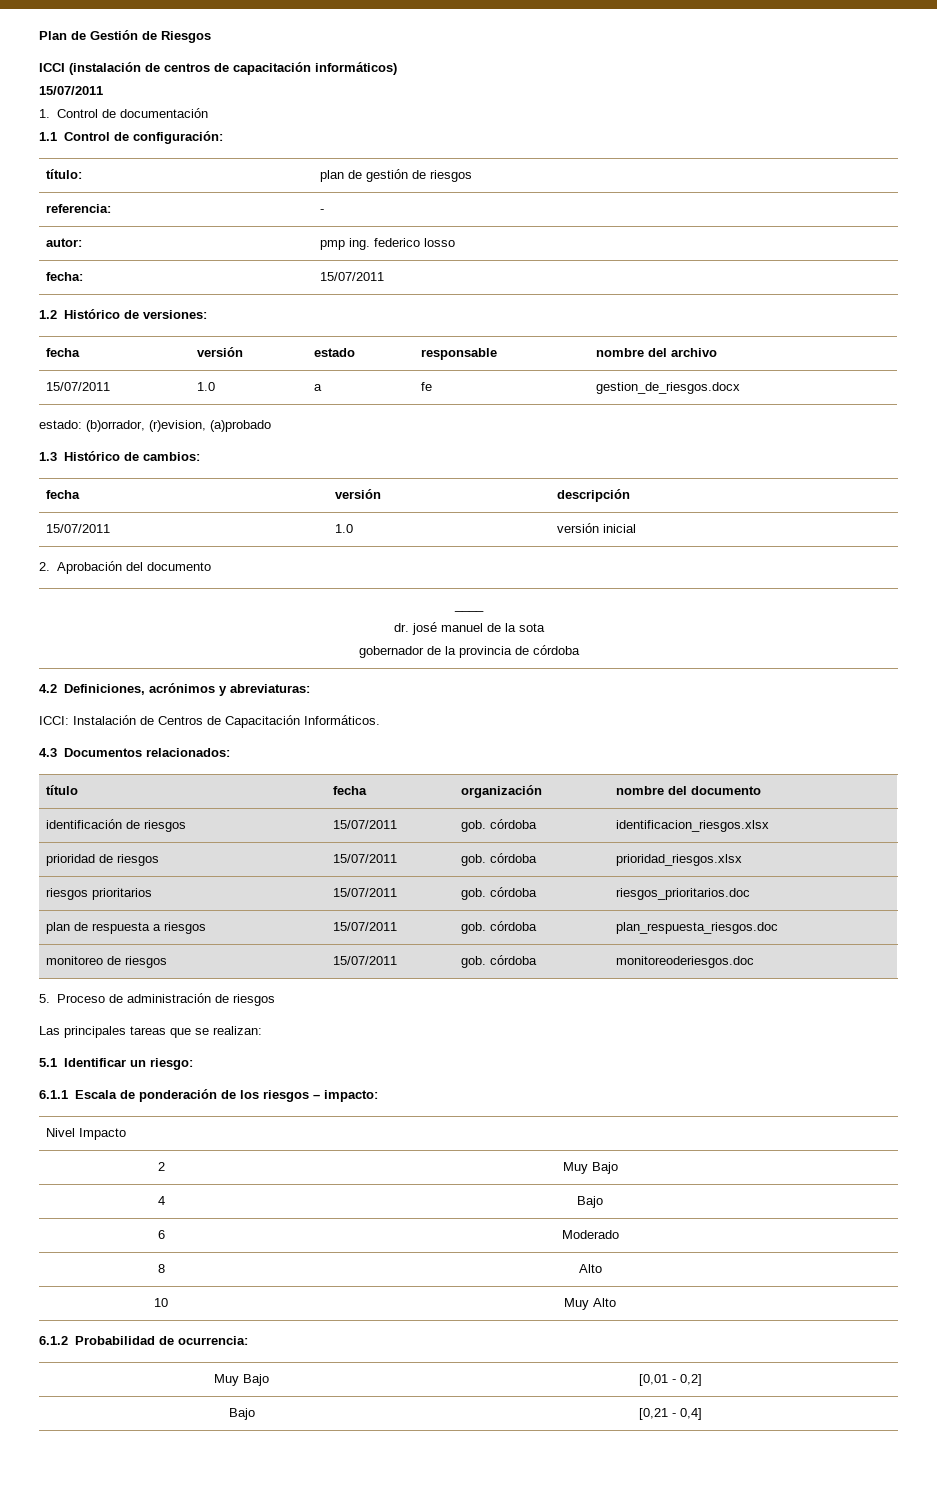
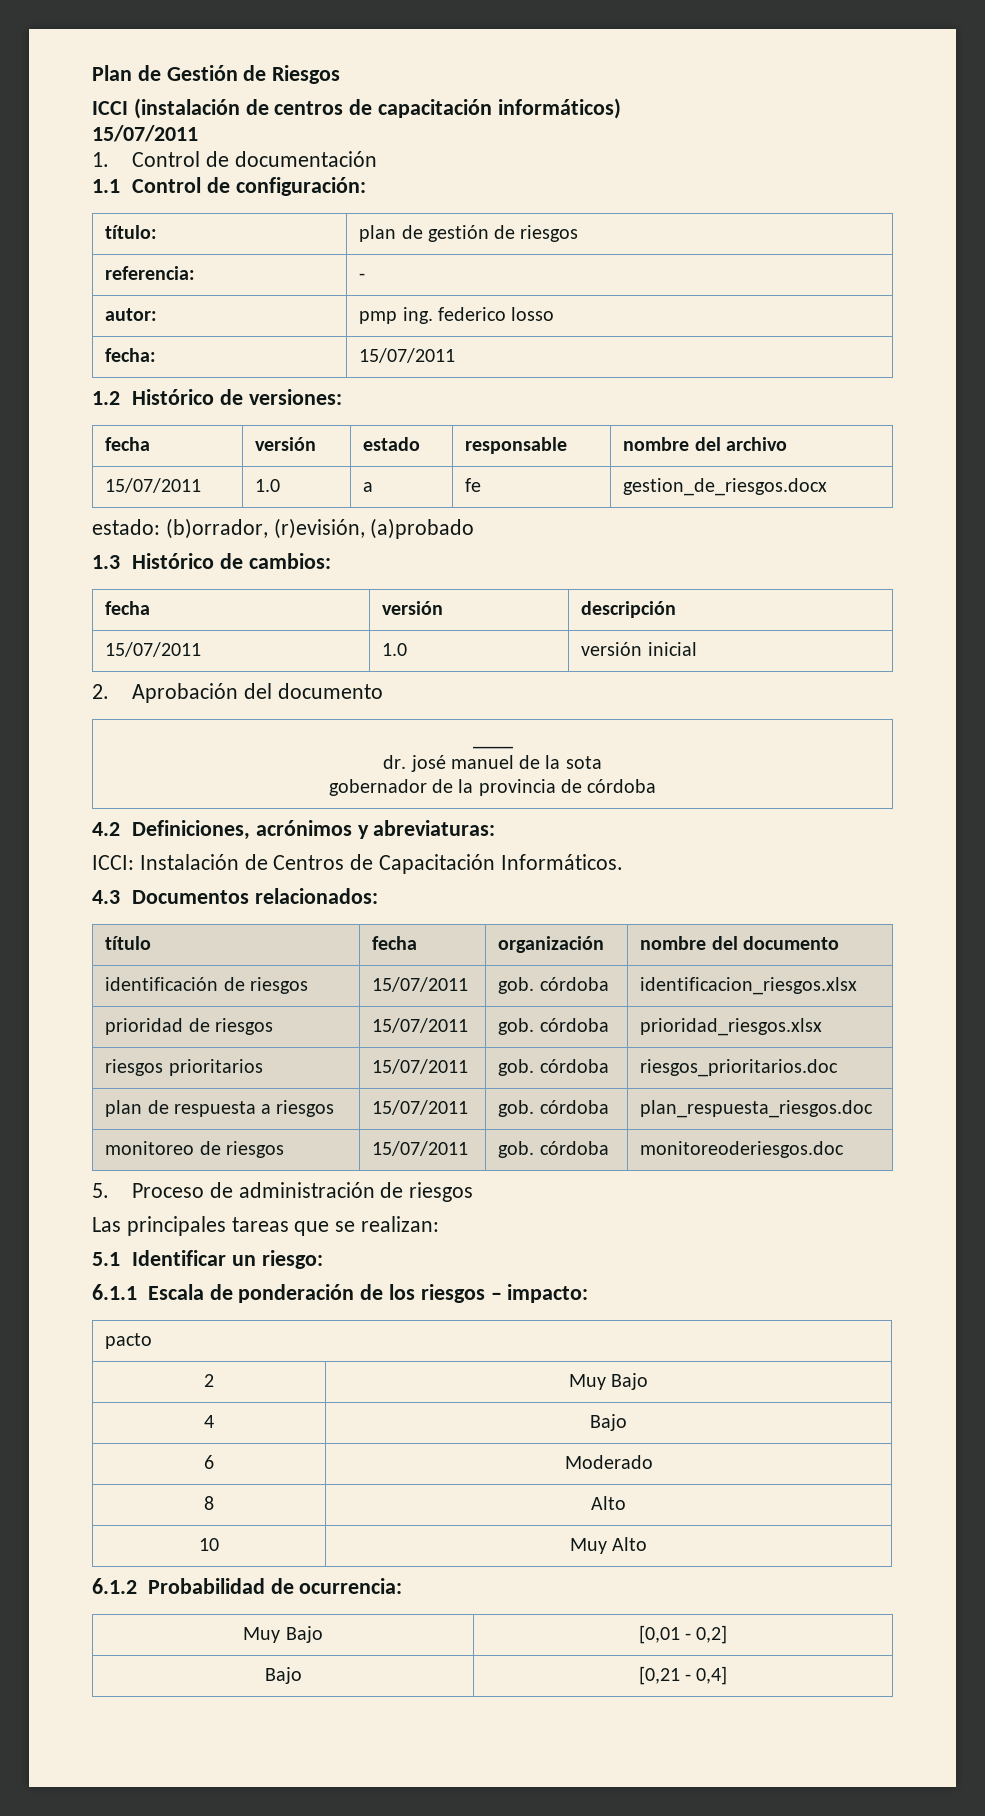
[149,420,206,432] (r)evision, -> [273,518,365,539] (r)evisión,
[45,1128,126,1140] Nivel Impacto -> [105,1333,153,1349] pacto

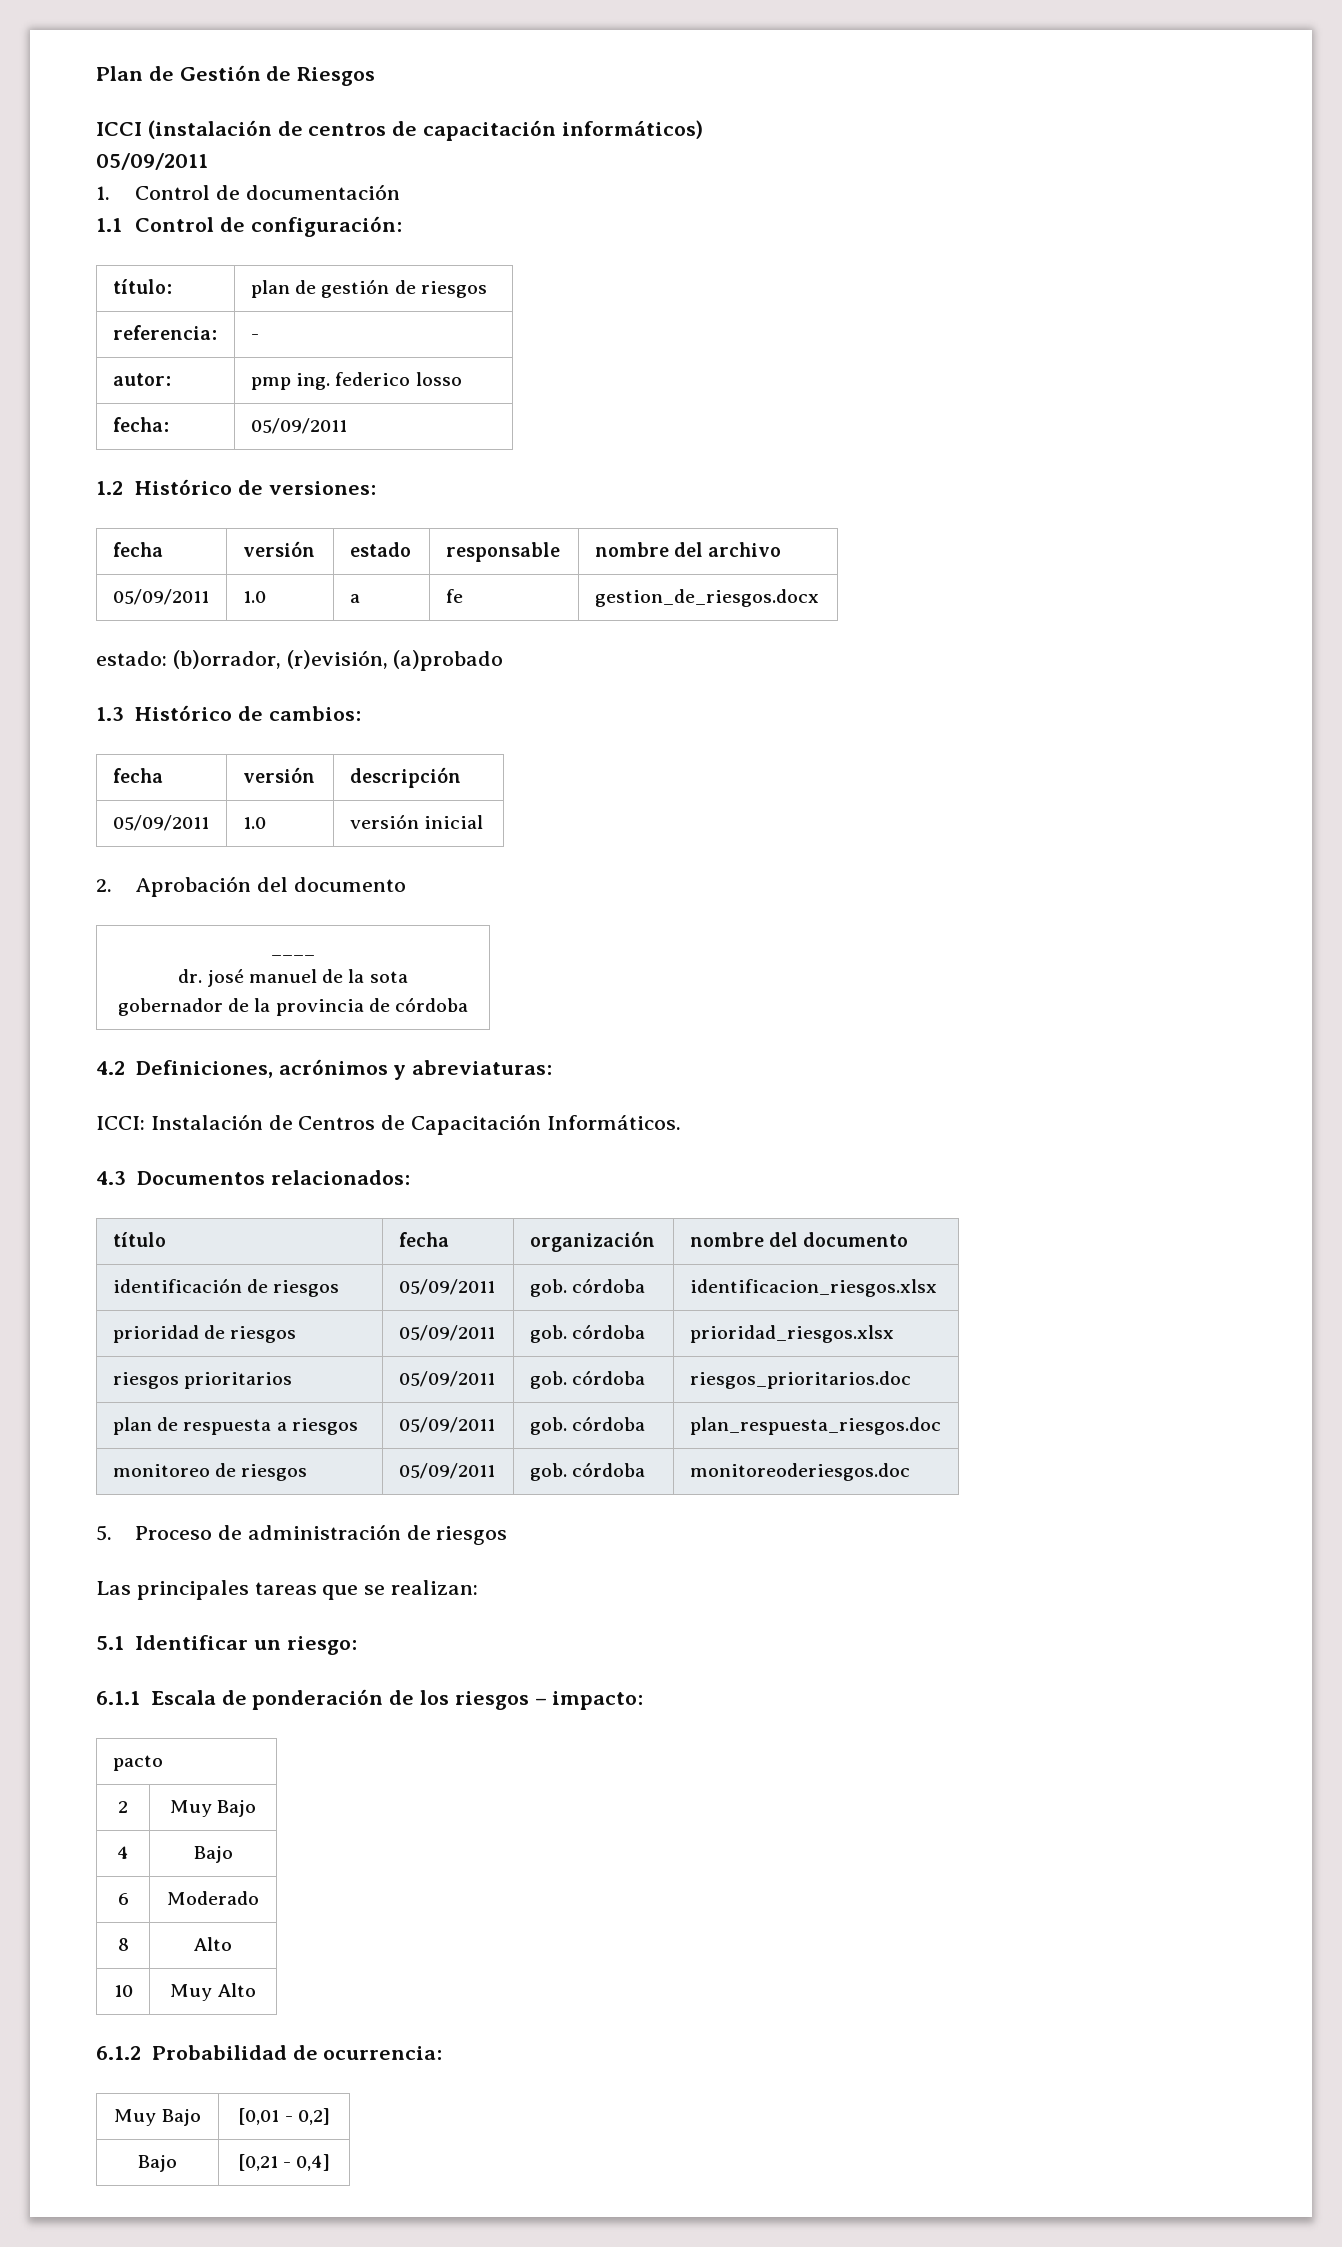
[92,125,198,142] 15/07/2011 -> [96,153,208,170] 05/09/2011
[359,348,456,363] 15/07/2011 -> [250,418,347,434] 05/09/2011
[105,478,202,493] 15/07/2011 -> [112,589,209,605] 05/09/2011
[105,642,202,657] 15/07/2011 -> [112,815,209,831] 05/09/2011
[372,977,469,992] 15/07/2011 -> [398,1279,495,1295] 05/09/2011
[372,1018,469,1033] 15/07/2011 -> [398,1325,495,1341] 05/09/2011
[372,1059,469,1074] 15/07/2011 -> [398,1371,495,1387] 05/09/2011
[372,1100,469,1115] 15/07/2011 -> [398,1417,495,1433] 05/09/2011
[372,1141,469,1156] 15/07/2011 -> [398,1463,495,1479] 05/09/2011

